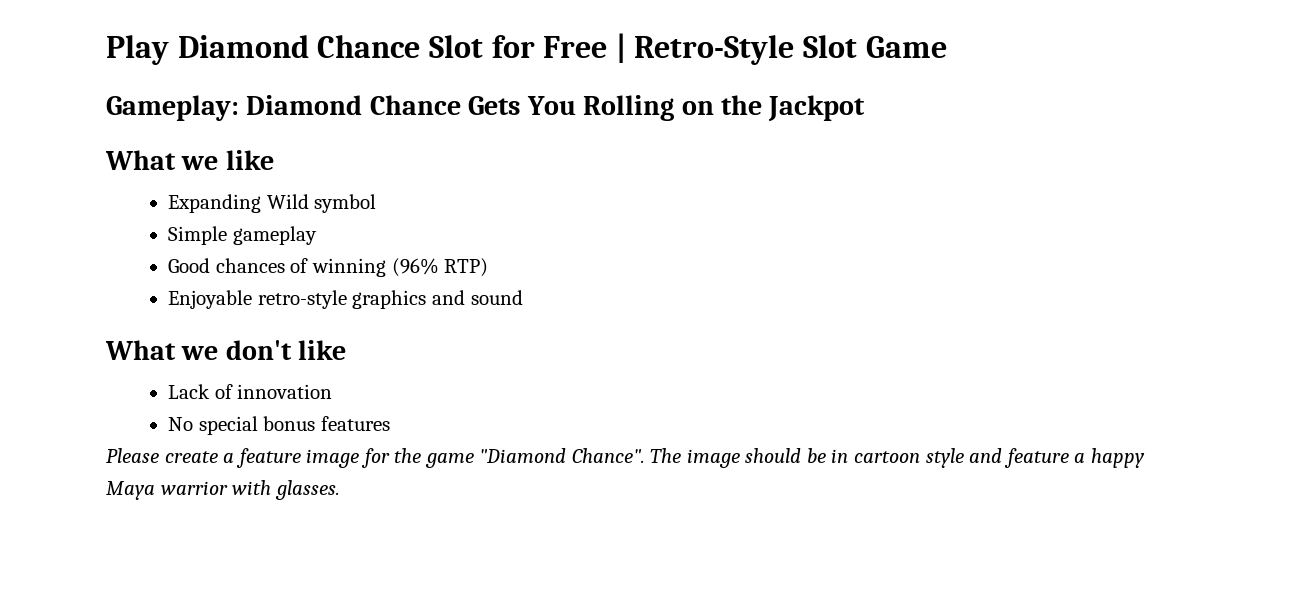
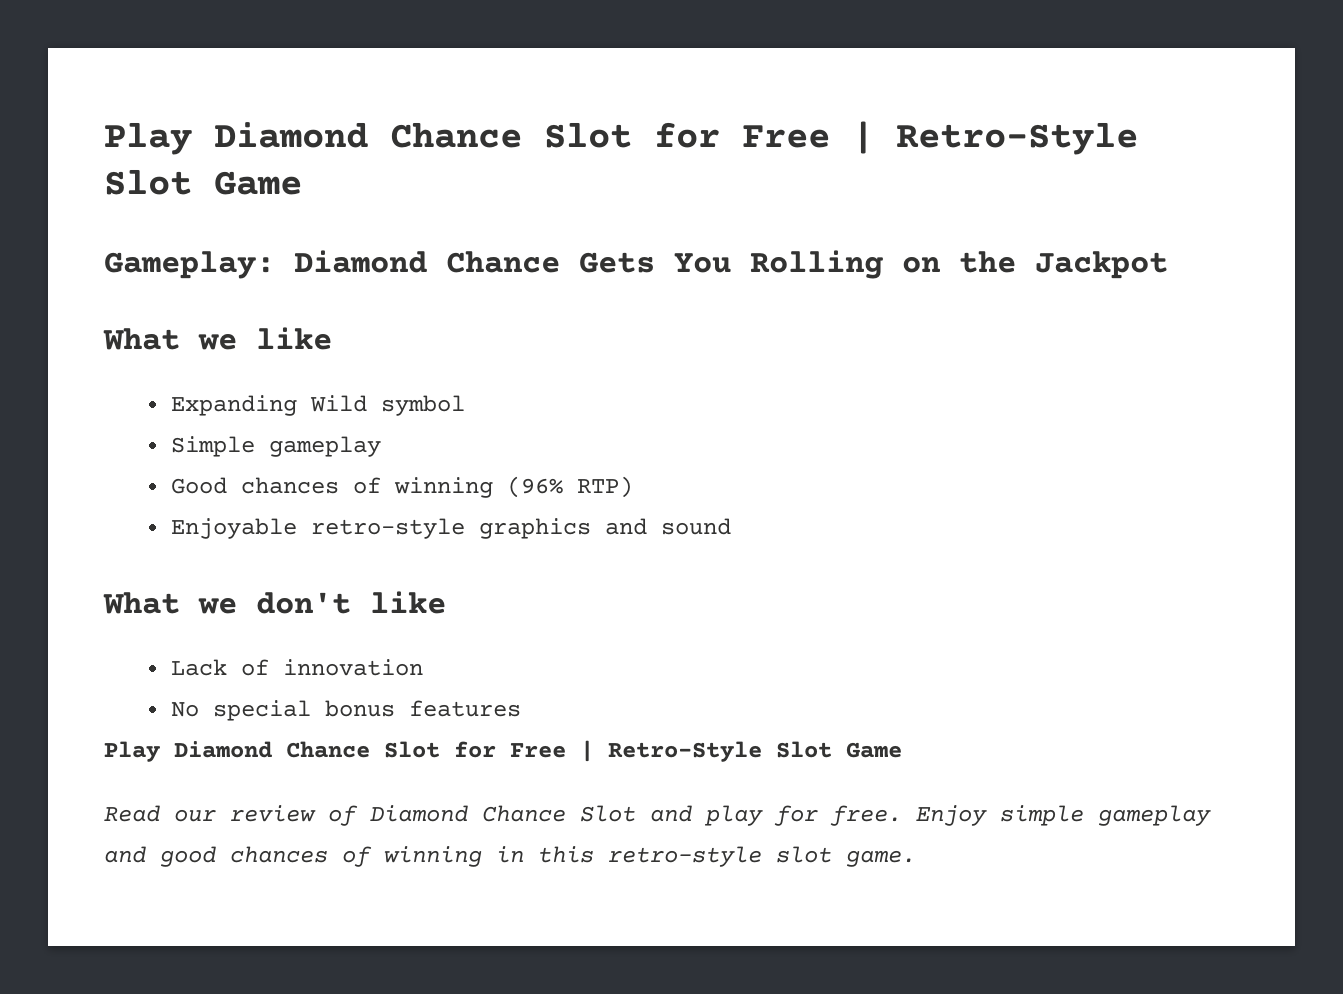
[106,448,1145,468] [106,480,340,500] Please create a feature image for the game "Diamond Chance". The image should be in cartoon style and feature a happy Maya warrior with glasses. -> [104,740,902,762] [104,805,1211,826] [104,846,916,867] Play Diamond Chance Slot for Free | Retro-Style Slot Game // Read our review of Diamond Chance Slot and play for free. Enjoy simple gameplay and good chances of winning in this retro-style slot game.

